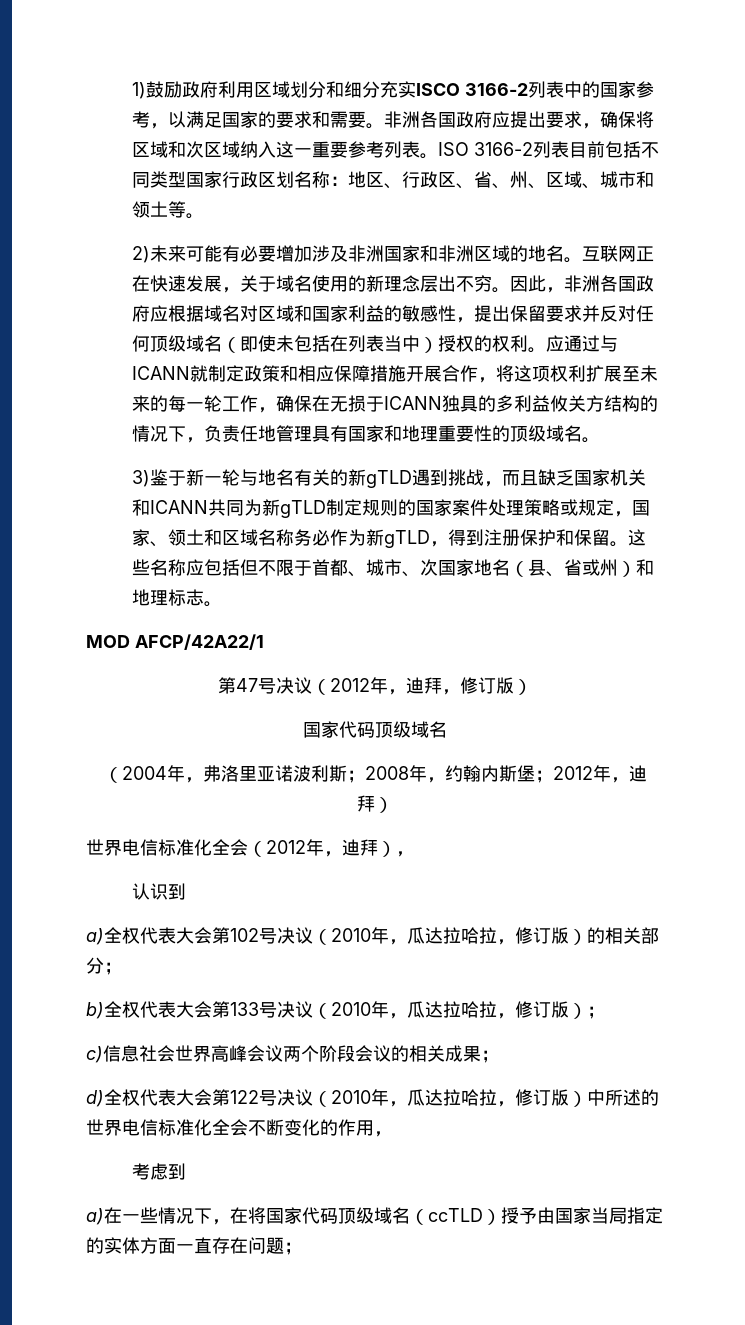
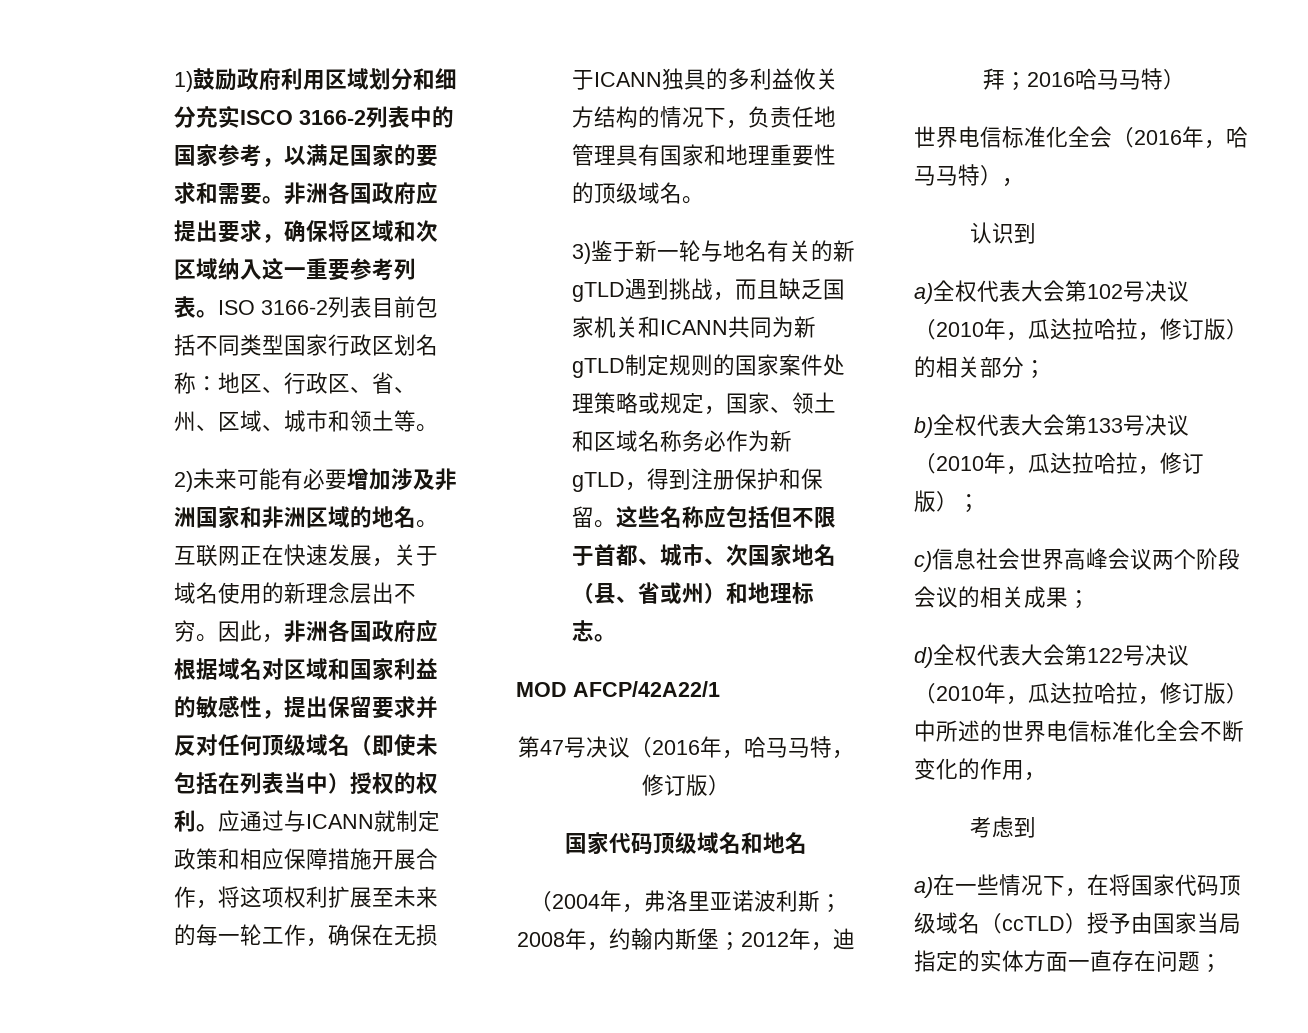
[330,677,442,695] 2012年，迪拜 -> [651,736,832,759] 2016年，哈马马特
(447, 729) none -> [740,832,807,854] 和地名
(375, 803) none -> [1004,68,1163,91] ；2016哈马马特
[266,839,378,857] 2012年，迪拜 -> [1134,126,1248,149] [914,164,980,186] 2016年，哈马马特

